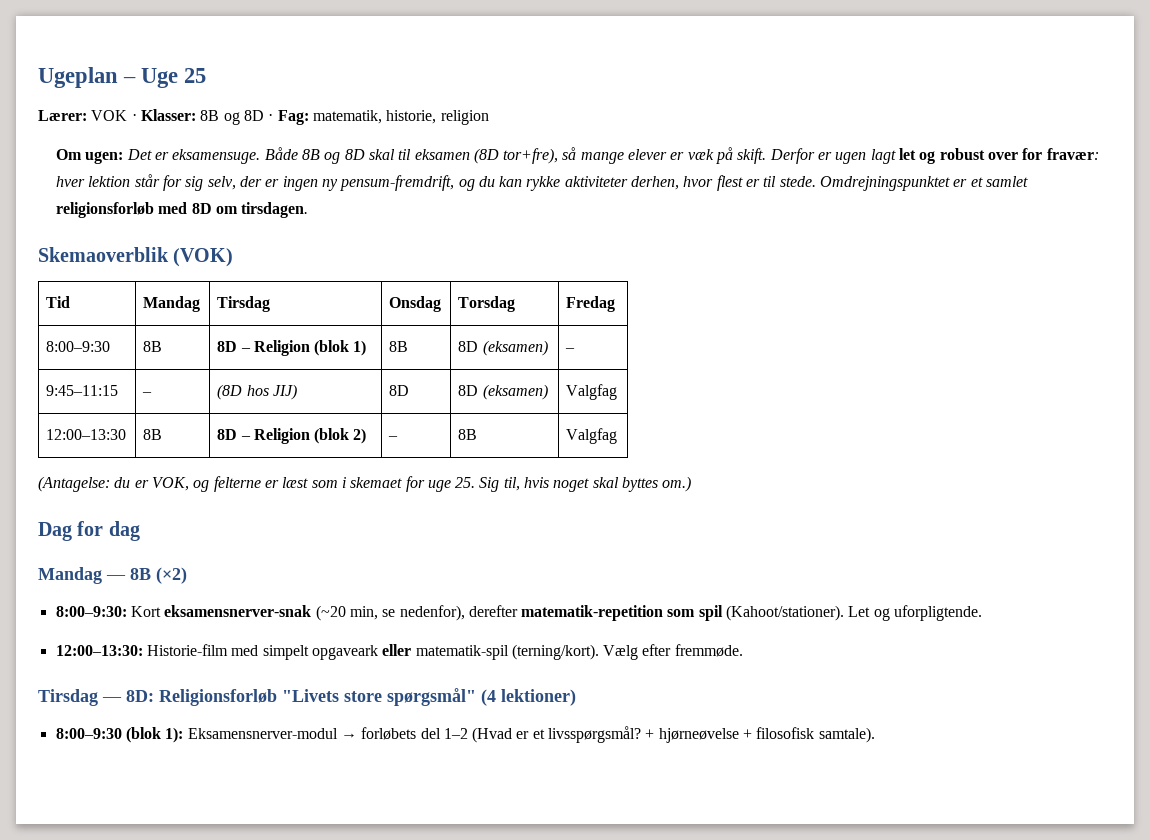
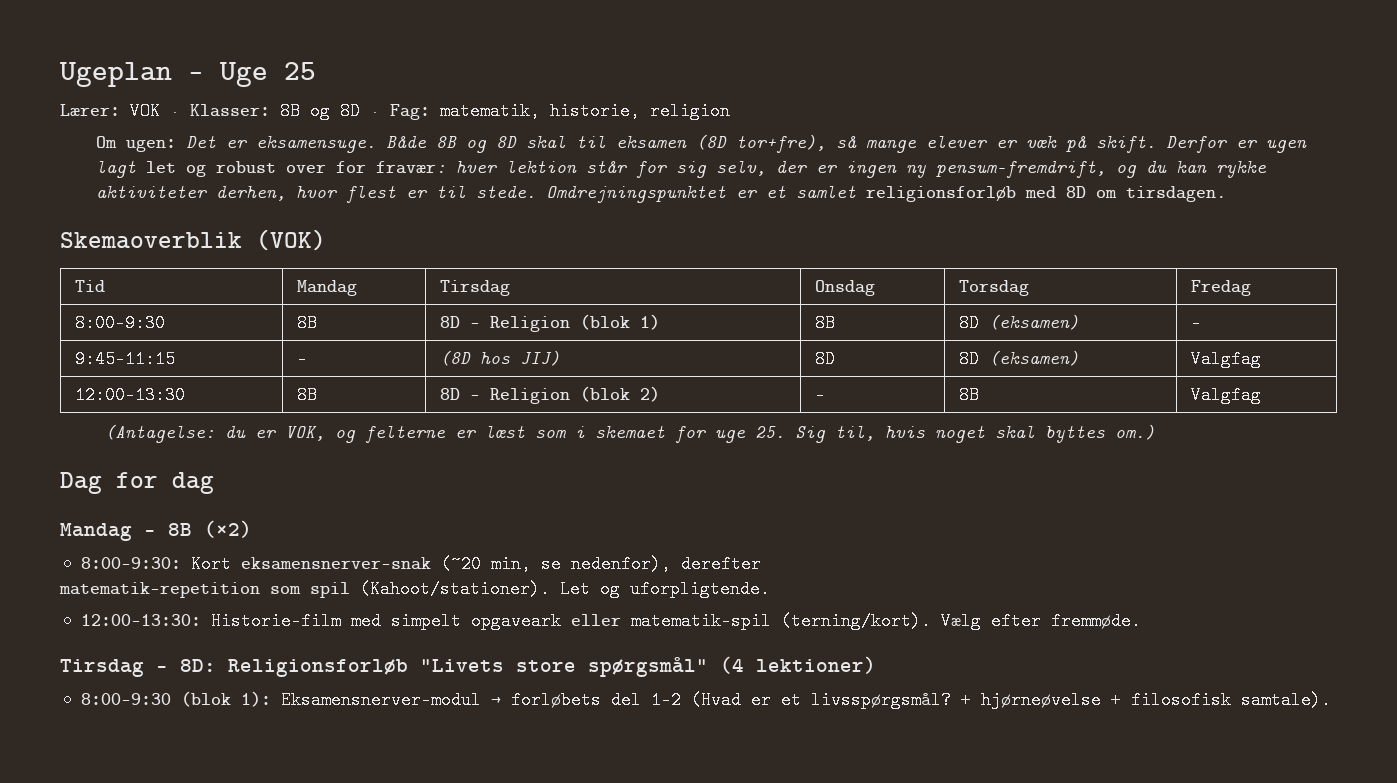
(518, 611) none -> (761, 564) //

